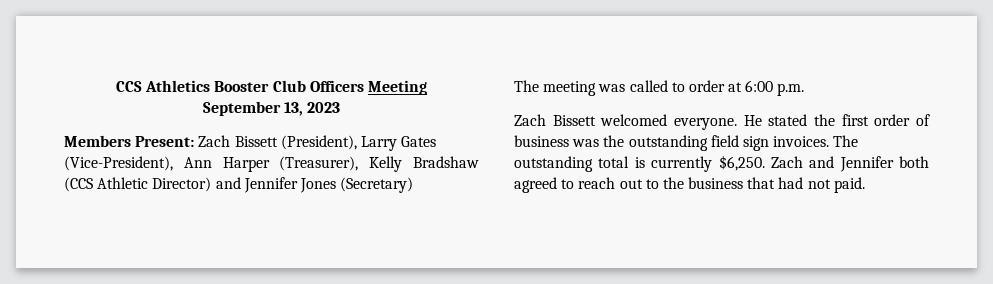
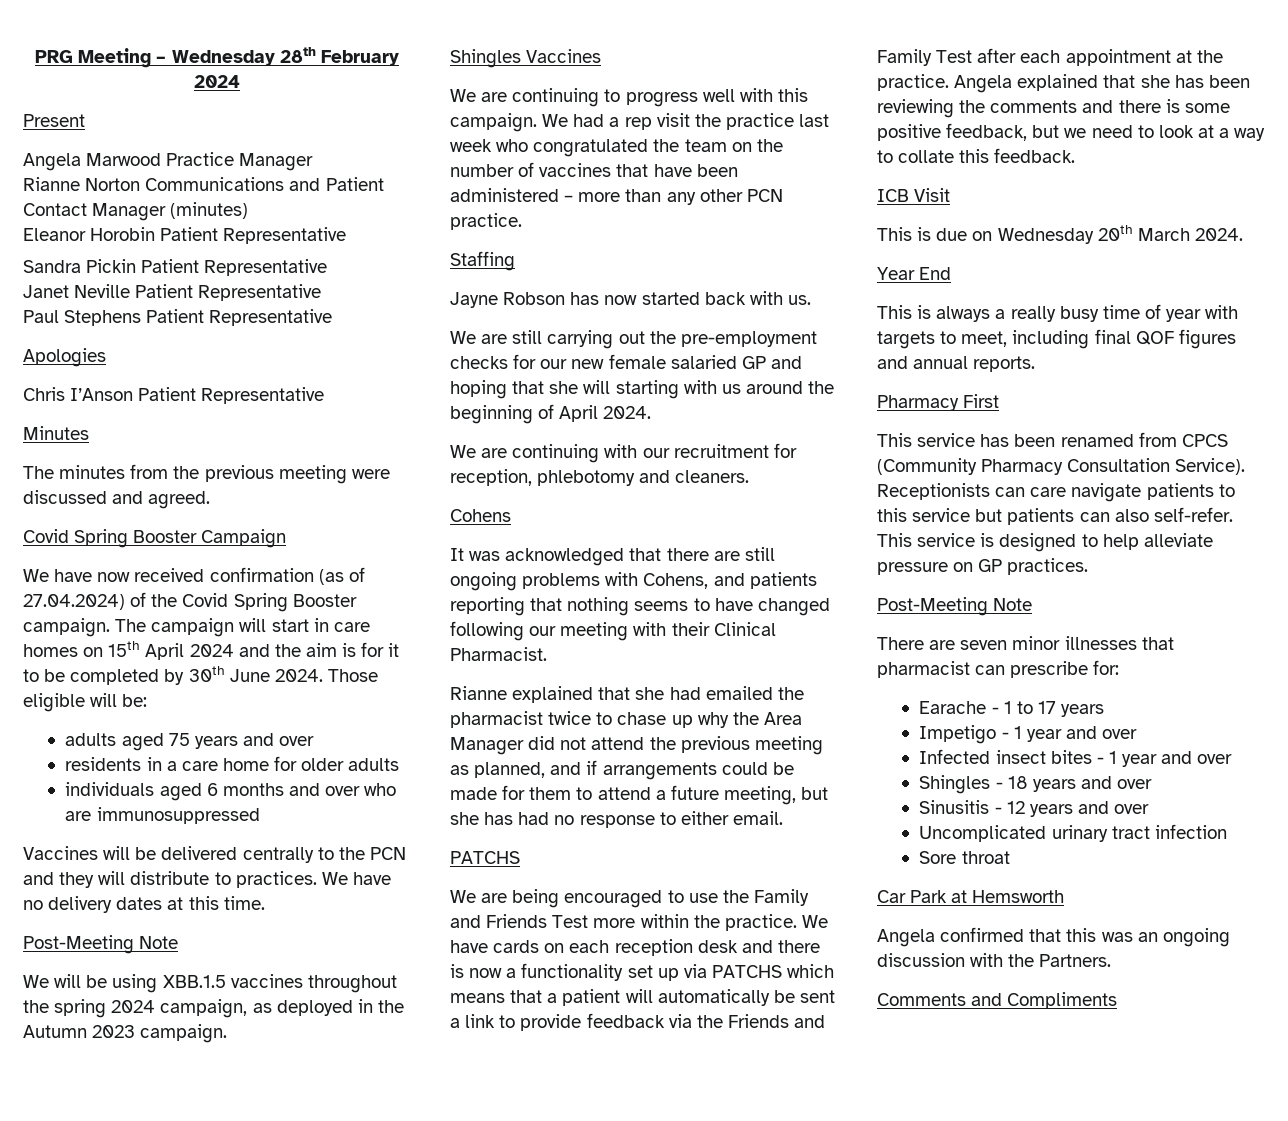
[116,80,427,95] [202,101,341,116] [64,135,437,151] [64,156,480,172] [64,177,414,193] [514,80,805,96] [514,114,930,130] [514,135,859,151] [514,155,929,172] [514,177,865,193] CCS Athletics Booster Club Officers Meeting // September 13, 2023 // Members Present: Zach Bissett (President), Larry Gates (Vice-President), Ann Harper (Treasurer), Kelly Bradshaw (CCS Athletic Director) and Jennifer Jones (Secretary) // The meeting was called to order at 6:00 p.m. // Zach Bissett welcomed everyone. He stated the first order of business was the outstanding field sign invoices. The outstanding total is currently $6,250. Zach and Jennifer both agreed to reach out to the business that had not paid. -> [35,47,399,68] [194,75,240,88] [23,114,85,127] [23,152,314,171] [23,177,384,191] [23,202,249,221] [23,227,347,244] [23,259,328,276] [23,284,322,301] [23,309,333,326] [23,348,106,367] [23,387,325,404] [23,426,89,440] [23,464,390,484] [23,490,211,509] [23,529,287,548] [23,567,365,585] [23,592,357,612] [23,618,370,637] [23,641,400,660] [23,666,378,685] [23,693,148,712] [65,733,315,751] [65,756,400,771] [65,782,397,801] [65,807,260,824] [23,846,406,863] [23,871,391,888] [23,896,265,913] [23,935,179,954] [23,974,397,993] [23,999,404,1018] [23,1024,228,1043] [450,49,602,68] [450,88,808,107] [450,113,830,132] [450,139,783,157] [450,162,738,177] [450,188,783,205] [450,213,522,230] [450,251,515,271] [450,291,811,308] [450,330,817,349] [450,354,802,369] [450,380,835,399] [450,404,652,424] [450,443,797,463] [450,469,750,486] [450,509,511,522] [450,547,775,566] [450,572,817,591] [450,597,830,616] [450,621,776,641] [450,647,547,661] [450,686,804,703] [450,711,802,728] [450,736,823,755] [450,760,794,780] [450,785,829,805] [450,811,783,828] [450,851,520,864] [450,889,809,908] [450,914,828,931] [450,939,820,956] [450,963,835,981] [450,989,835,1006] [450,1013,826,1031] [877,48,1223,66] [877,74,1250,93] [877,99,1230,118] [877,123,1266,141] [877,148,1076,163] [877,188,951,202] [877,225,1243,244] [877,267,952,280] [877,304,1239,322] [877,329,1236,349] [877,356,1036,372] [877,394,1000,411] [877,432,1228,447] [877,458,1246,475] [877,483,1235,502] [877,507,1233,525] [877,533,1213,552] [877,558,1089,575] [877,597,1033,616] [877,636,1174,650] [877,660,1120,678] [919,701,1105,717] [919,725,1138,744] [919,749,1233,767] [919,775,1153,794] [919,800,1150,817] [919,824,1227,842] [919,851,1010,864] [877,890,1065,903] [877,927,1230,947] [877,953,1112,967] [877,992,1118,1009] PRG Meeting – Wednesday 28th February 2024 // Present // Angela Marwood Practice Manager // Rianne Norton Communications and Patient Contact Manager (minutes) // Eleanor Horobin Patient Representative // Sandra Pickin Patient Representative // Janet Neville Patient Representative // Paul Stephens Patient Representative // Apologies // Chris I’Anson Patient Representative // Minutes // The minutes from the previous meeting were discussed and agreed. // Covid Spring Booster Campaign // We have now received confirmation (as of 27.04.2024) of the Covid Spring Booster campaign. The campaign will start in care homes on 15th April 2024 and the aim is for it to be completed by 30th June 2024. Those eligible will be: // adults aged 75 years and over // residents in a care home for older adults // individuals aged 6 months and over who are immunosuppressed // Vaccines will be delivered centrally to the PCN and they will distribute to practices. We have no delivery dates at this time. // Post-Meeting Note // We will be using XBB.1.5 vaccines throughout the spring 2024 campaign, as deployed in the Autumn 2023 campaign. // Shingles Vaccines // We are continuing to progress well with this campaign. We had a rep visit the practice last week who congratulated the team on the number of vaccines that have been administered – more than any other PCN practice. // Staffing // Jayne Robson has now started back with us. // We are still carrying out the pre-employment checks for our new female salaried GP and hoping that she will starting with us around the beginning of April 2024. // We are continuing with our recruitment for reception, phlebotomy and cleaners. // Cohens // It was acknowledged that there are still ongoing problems with Cohens, and patients reporting that nothing seems to have changed following our meeting with their Clinical Pharmacist. // Rianne explained that she had emailed the pharmacist twice to chase up why the Area Manager did not attend the previous meeting as planned, and if arrangements could be made for them to attend a future meeting, but she has had no response to either email. // PATCHS // We are being encouraged to use the Family and Friends Test more within the practice. We have cards on each reception desk and there is now a functionality set up via PATCHS which means that a patient will automatically be sent a link to provide feedback via the Friends and Family Test after each appointment at the practice. Angela explained that she has been reviewing the comments and there is some positive feedback, but we need to look at a way to collate this feedback. // ICB Visit // This is due on Wednesday 20th March 2024. // Year End // This is always a really busy time of year with targets to meet, including final QOF figures and annual reports. // Pharmacy First // This service has been renamed from CPCS (Community Pharmacy Consultation Service). Receptionists can care navigate patients to this service but patients can also self-refer. This service is designed to help alleviate pressure on GP practices. // Post-Meeting Note // There are seven minor illnesses that pharmacist can prescribe for: // Earache - 1 to 17 years // Impetigo - 1 year and over // Infected insect bites - 1 year and over // Shingles - 18 years and over // Sinusitis - 12 years and over // Uncomplicated urinary tract infection // Sore throat // Car Park at Hemsworth // Angela confirmed that this was an ongoing discussion with the Partners. // Comments and Compliments

